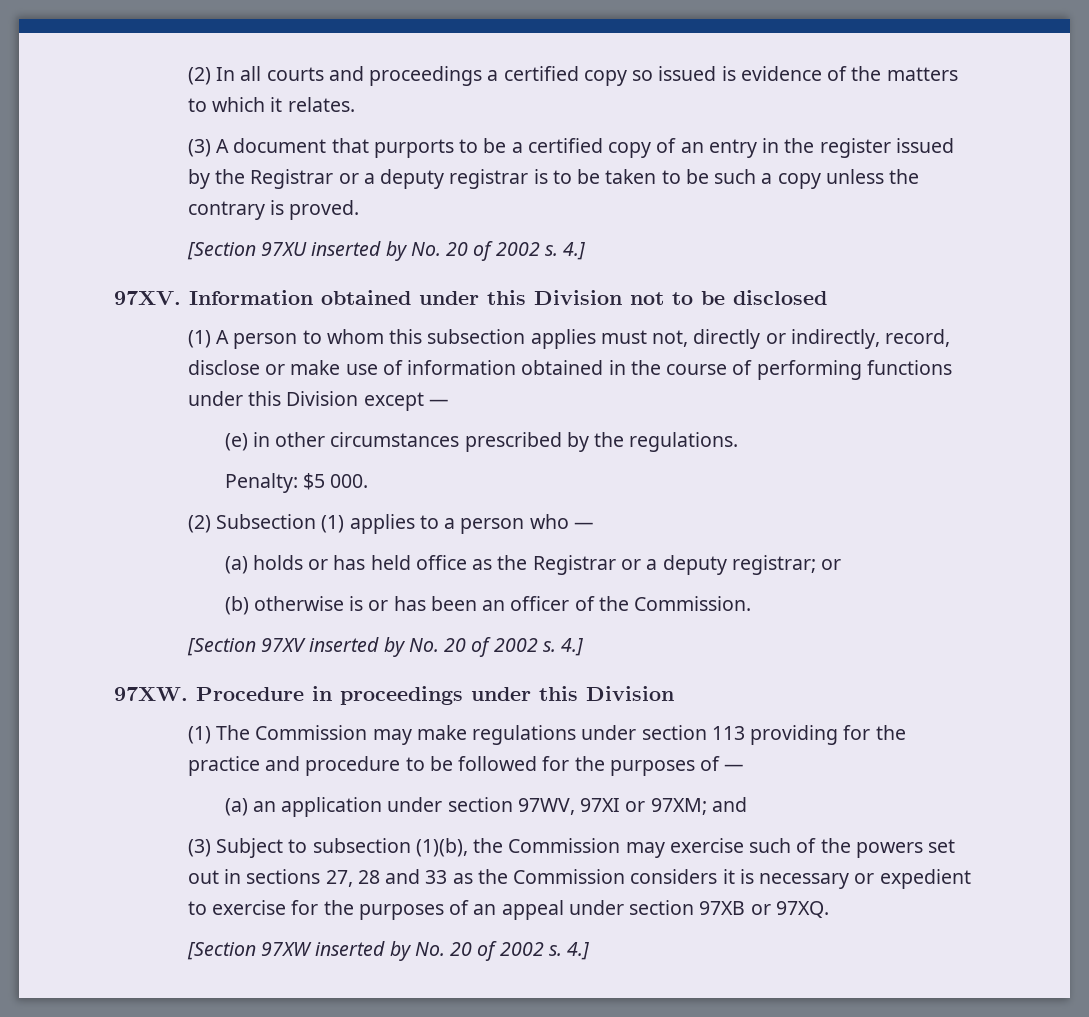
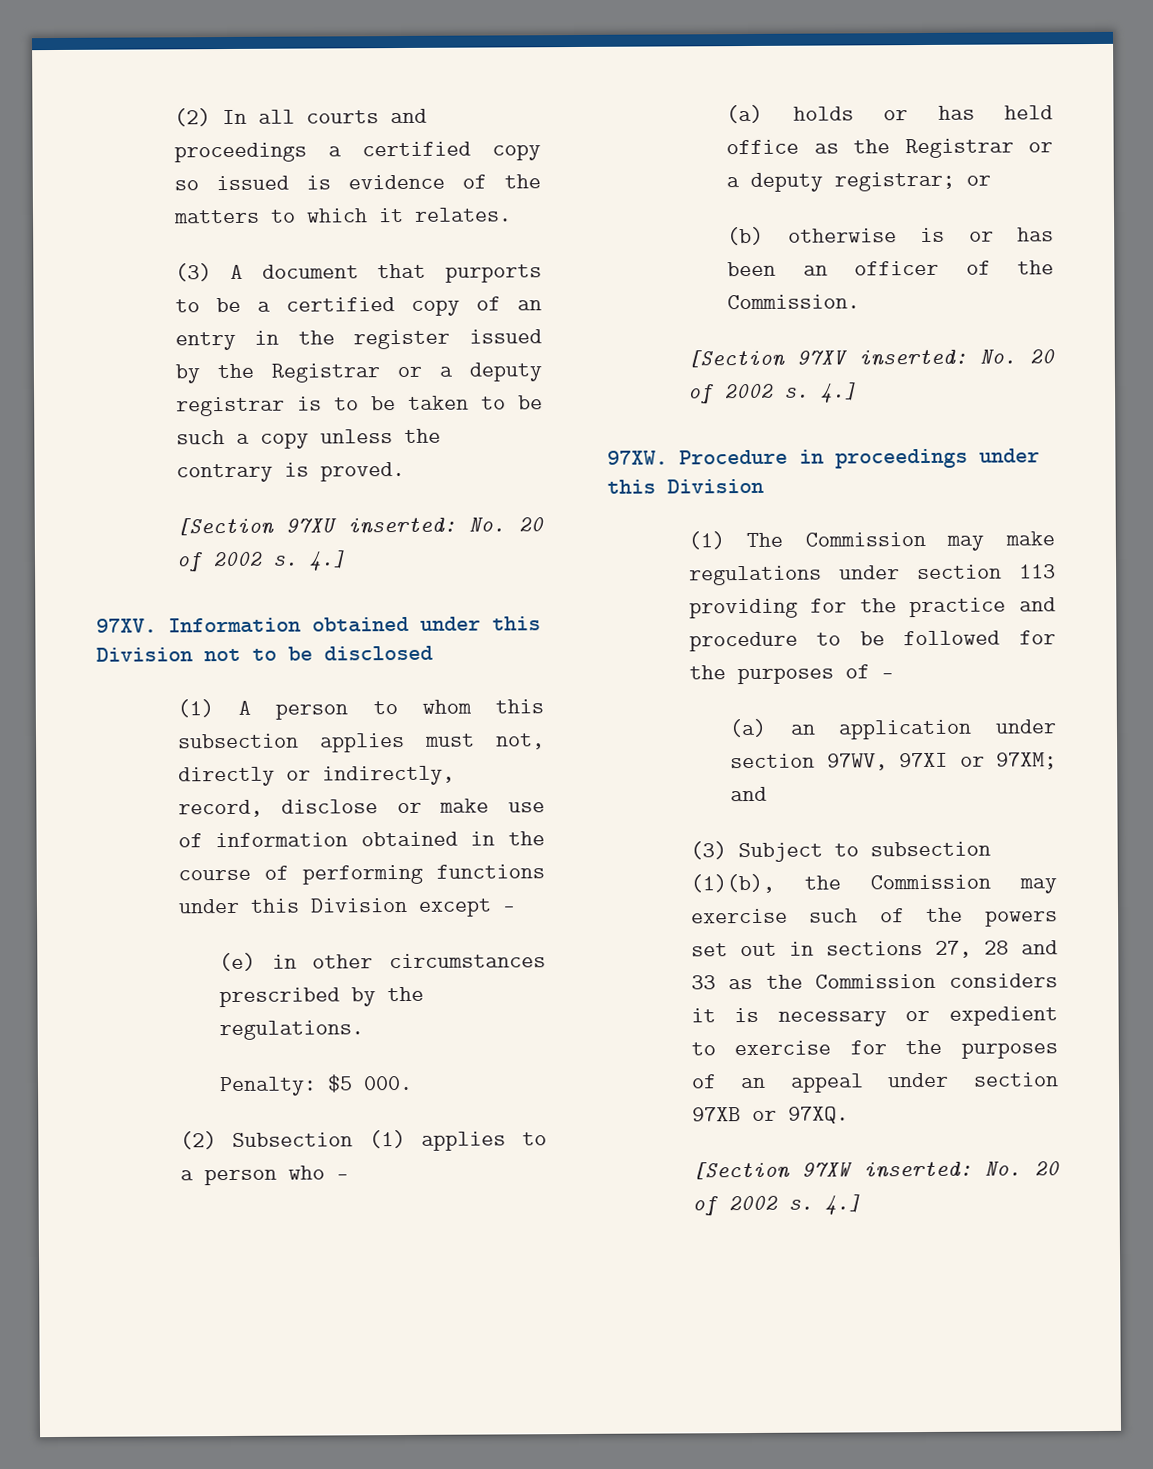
[311,241,408,261] inserted by -> [346,517,456,535] inserted:
[309,637,406,657] inserted by -> [857,349,967,367] inserted:
[315,941,412,961] inserted by -> [862,1161,972,1179] inserted:

